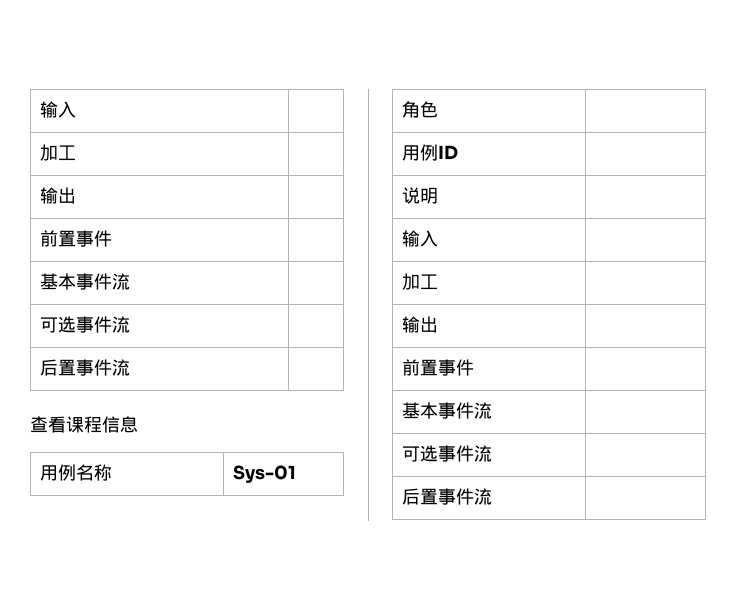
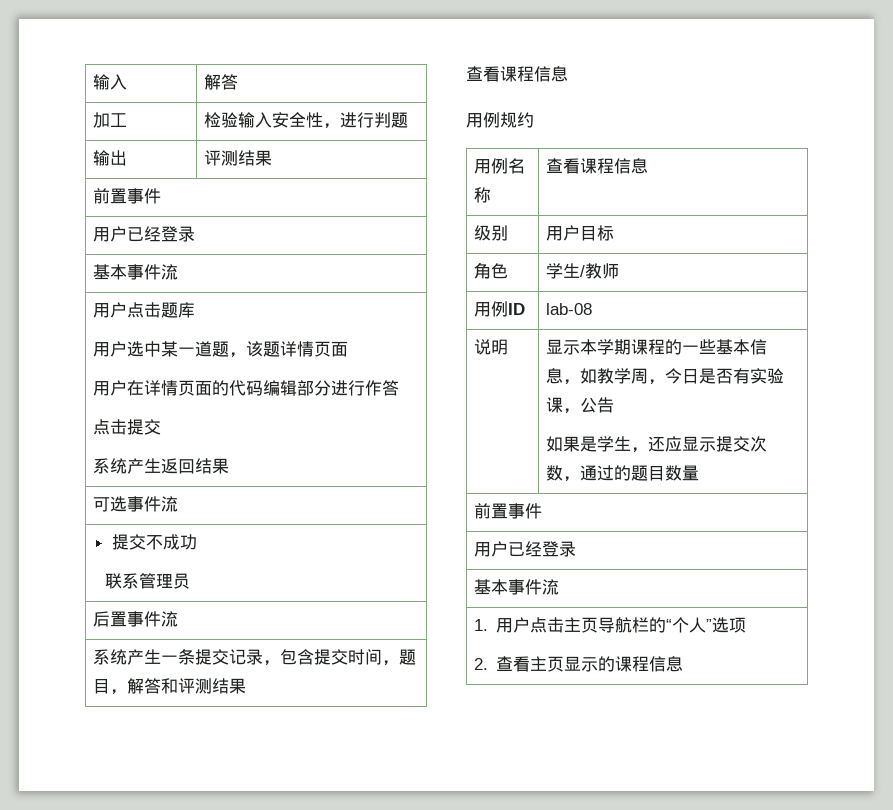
[39,101,76,118] [39,144,76,161] [39,187,76,204] [39,230,112,247] [39,273,130,290] [39,316,130,333] [39,359,130,376] [30,416,138,433] 输入 | // 加工 | // 输出 | // 前置事件 | // 基本事件流 | // 可选事件流 | // 后置事件流 | // 查看课程信息 -> [92,74,127,90] [203,74,238,90] [92,112,127,128] [203,112,408,129] [92,150,127,166] [203,150,272,166] [92,188,161,204] [92,226,195,242] [92,264,178,280] [92,302,195,318] [92,341,348,358] [92,380,399,396] [92,419,161,435] [92,458,229,474] [92,496,178,512] [111,534,197,550] [104,573,190,589] [92,611,178,627] [92,649,416,666] [92,678,246,695] [466,66,568,82] [466,112,534,128] 输入 | 解答 // 加工 | 检验输入安全性，进行判题 // 输出 | 评测结果 // 前置事件 // 用户已经登录 // 基本事件流 // 用户点击题库 // 用户选中某一道题，该题详情页面 // 用户在详情页面的代码编辑部分进行作答 // 点击提交 // 系统产生返回结果 // 可选事件流 // 提交不成功 // 联系管理员 // 后置事件流 // 系统产生一条提交记录，包含提交时间，题目，解答和评测结果 // 查看课程信息 // 用例规约
[232,465,296,483] [401,101,438,118] Sys-01 // 角色 | -> [545,158,648,174] [473,225,508,241] [545,225,614,241] [473,262,508,279] [545,263,619,279] 查看课程信息 // 级别 | 用户目标 // 角色 | 学生/教师
(458, 152) none -> [545,303,592,315] lab-08
[401,230,438,247] [401,273,438,290] [401,316,438,333] [401,359,474,376] [401,402,492,419] [401,445,492,462] [401,488,492,505] // 输入 | // 加工 | // 输出 | // 前置事件 | // 基本事件流 | // 可选事件流 | // 后置事件流 | -> [545,339,767,355] [545,368,784,385] [545,397,614,414] [545,436,767,453] [545,465,699,482] [473,503,542,519] [473,541,576,557] [473,579,559,595] [473,617,747,633] [473,656,684,672] 显示本学期课程的一些基本信息，如教学周，今日是否有实验课，公告 // 如果是学生，还应显示提交次数，通过的题目数量 // 前置事件 // 用户已经登录 // 基本事件流 // 1.用户点击主页导航栏的“个人”选项 // 2.查看主页显示的课程信息

